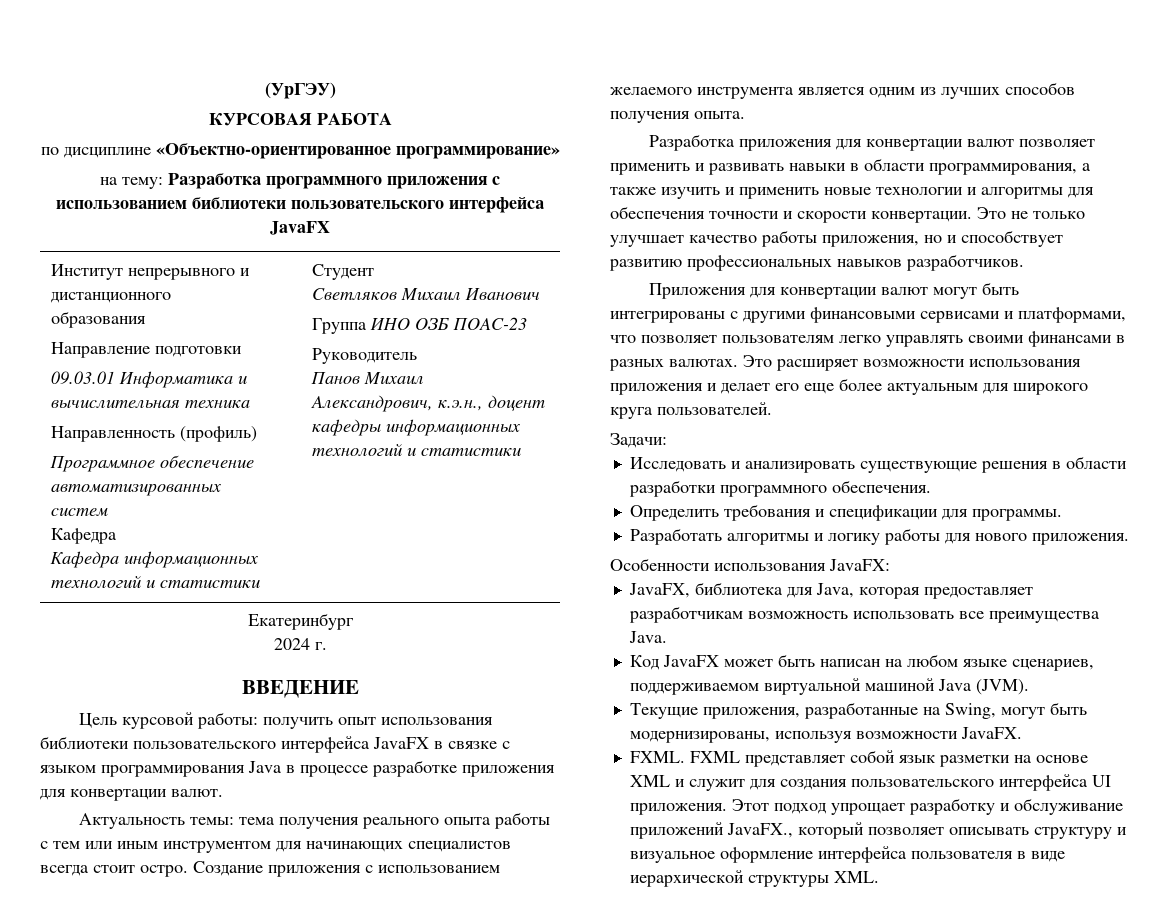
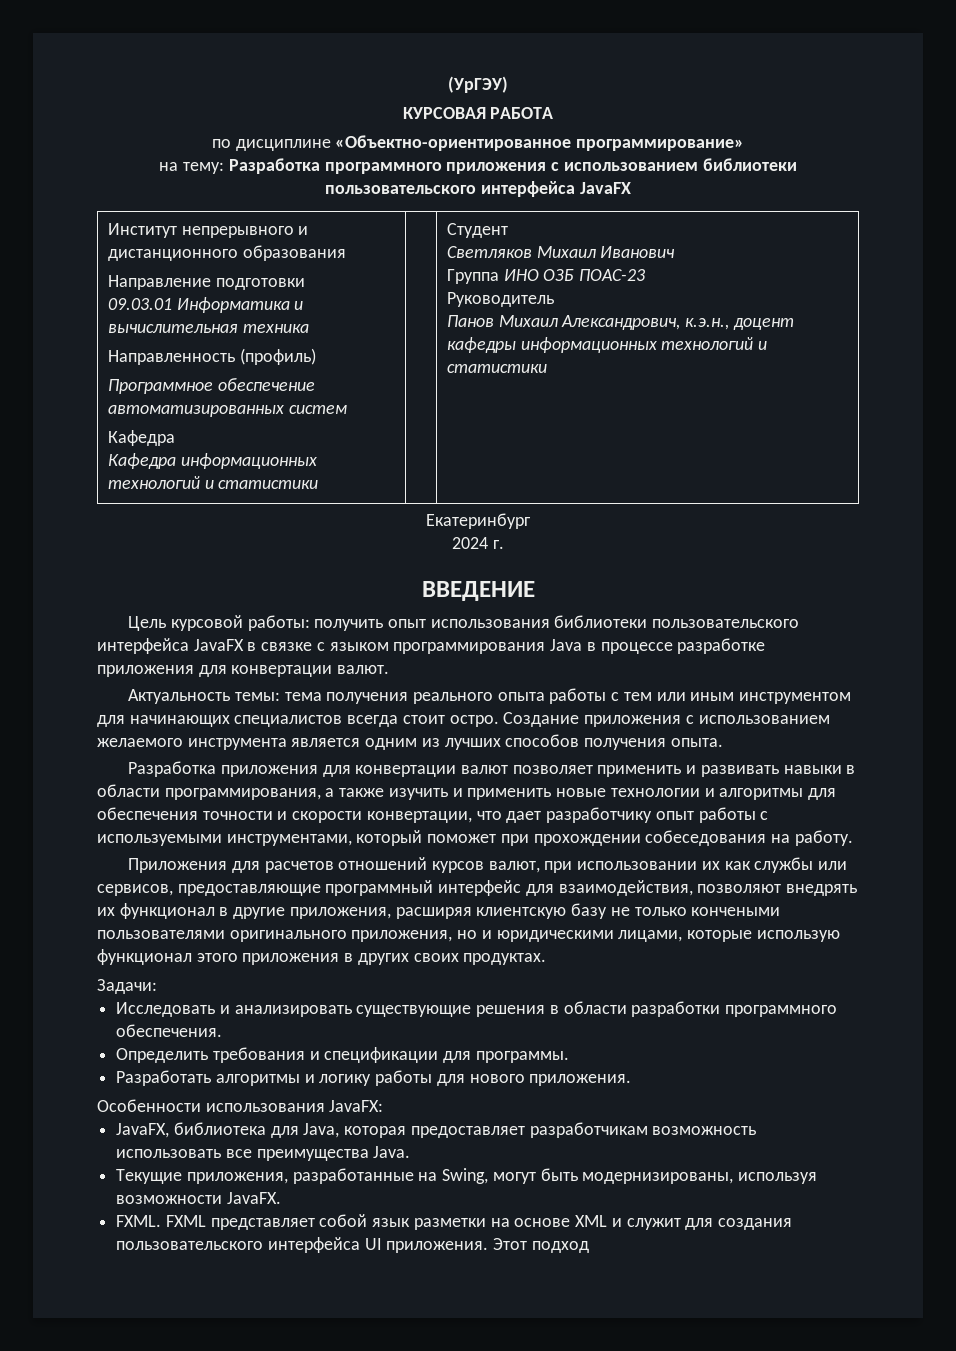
[871,207,1085,223] [610,230,1063,247] [609,254,1024,271] [648,282,1019,299] [610,307,1126,323] [610,331,1125,347] [609,355,1081,371] [610,378,1088,395] [610,402,772,419] конвертации. Это не только улучшает качество работы приложения, но и способствует развитию профессиональных навыков разработчиков. // Приложения для конвертации валют могут быть интегрированы с другими финансовыми сервисами и платформами, что позволяет пользователям легко управлять своими финансами в разных валютах. Это расширяет возможности использования приложения и делает его еще более актуальным для широкого круга пользователей. -> [366,807,769,823] [97,830,853,846] [128,857,848,873] [97,880,858,896] [97,903,781,919] [97,930,840,942] [97,949,547,965] конвертации, что дает разработчику опыт работы с используемыми инструментами, который поможет при прохождении собеседования на работу. // Приложения для расчетов отношений курсов валют, при использовании их как службы или сервисов, предоставляющие программный интерфейс для взаимодействия, позволяют внедрять их функционал в другие приложения, расширяя клиентскую базу не только кончеными пользователями оригинального приложения, но и юридическими лицами, которые использую функционал этого приложения в других своих продуктах.
[629,654,1094,671] [629,678,1029,695] // Код JavaFX может быть написан на любом языке сценариев, поддерживаемом виртуальной машиной Java (JVM). -> (411, 1152) none
[830,798,1123,815] [629,822,1127,839] [629,846,1065,863] [629,870,879,887] упрощает разработку и обслуживание приложений JavaFX., который позволяет описывать структуру и визуальное оформление интерфейса пользователя в виде иерархической структуры XML. -> (589, 1247) none

